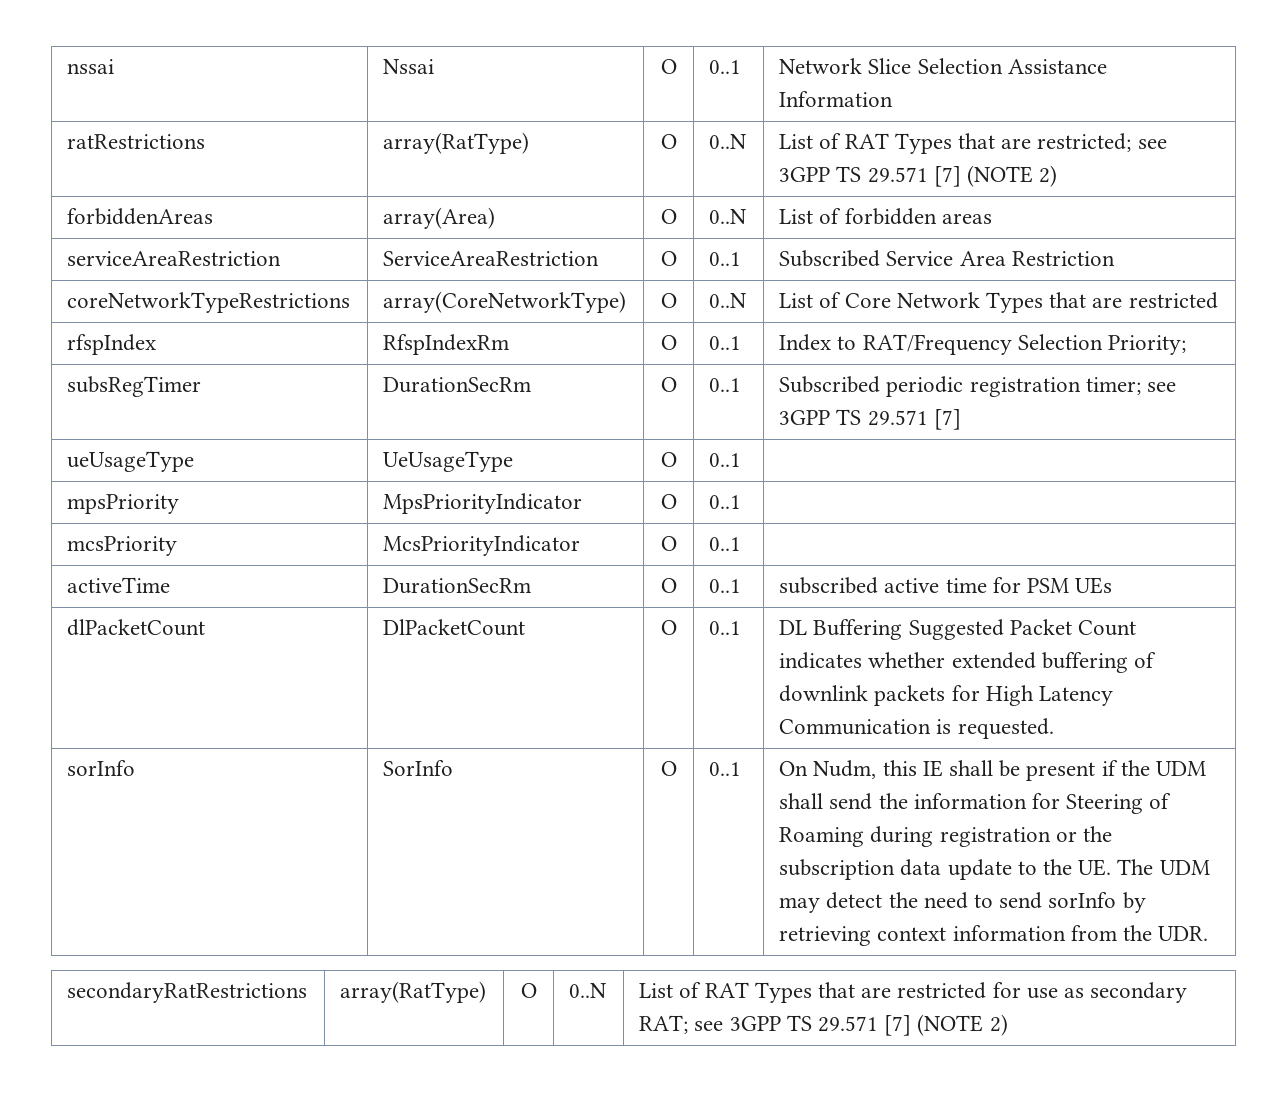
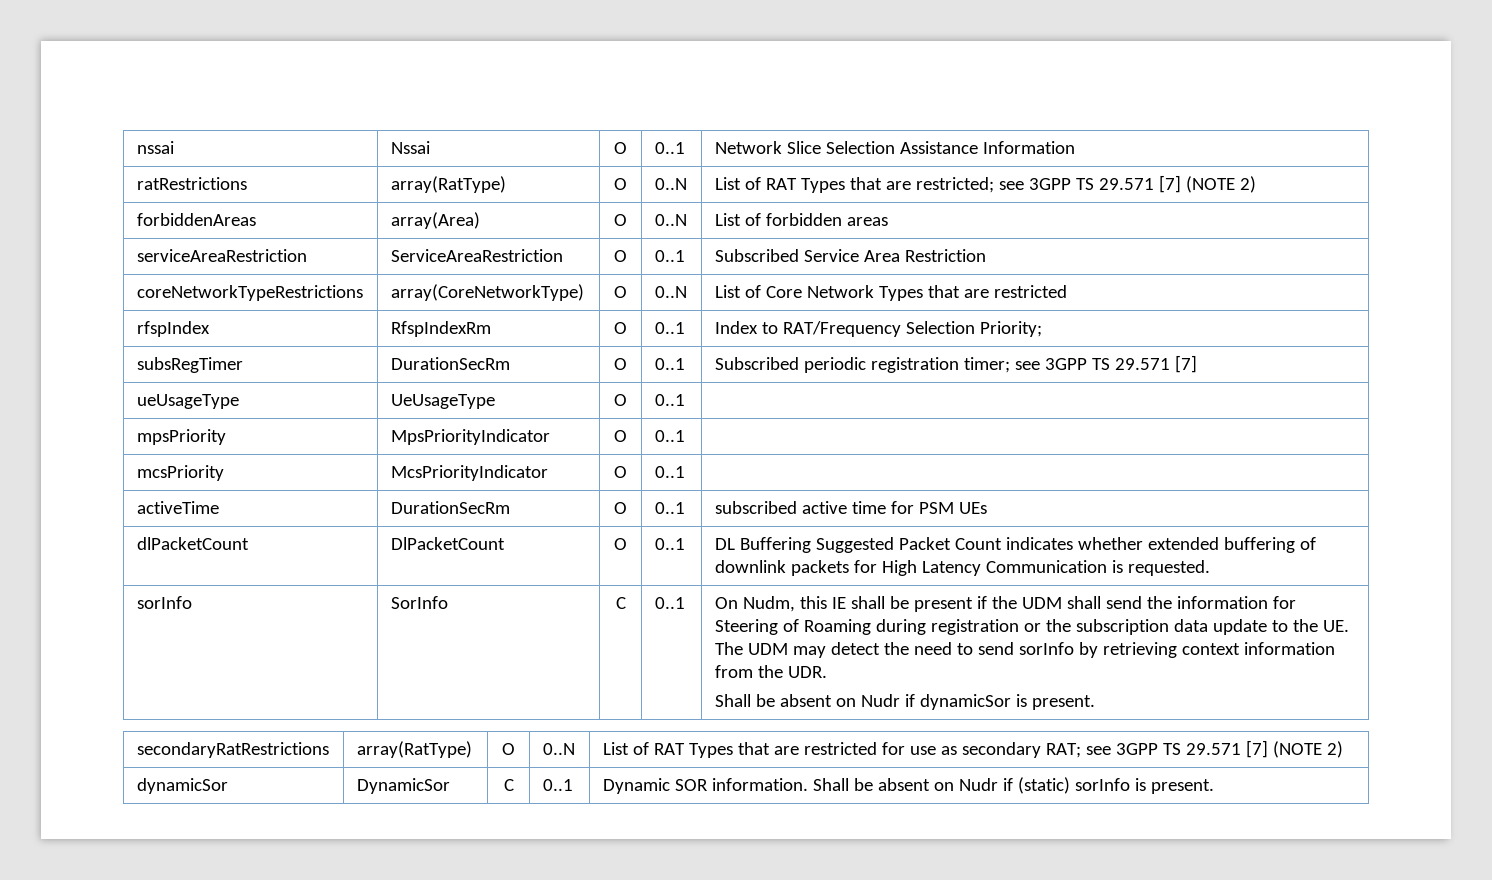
[660,761,677,776] O -> [615,597,626,609] C
(1209, 933) none -> [714,694,1095,710] // Shall be absent on Nudr if dynamicSor is present.
(1008, 1025) none -> [136,778,228,794] [356,778,450,794] [503,779,514,791] [542,779,573,791] [602,777,1214,794] // dynamicSor | DynamicSor | C | 0..1 | Dynamic SOR information. Shall be absent on Nudr if (static) sorInfo is present.

